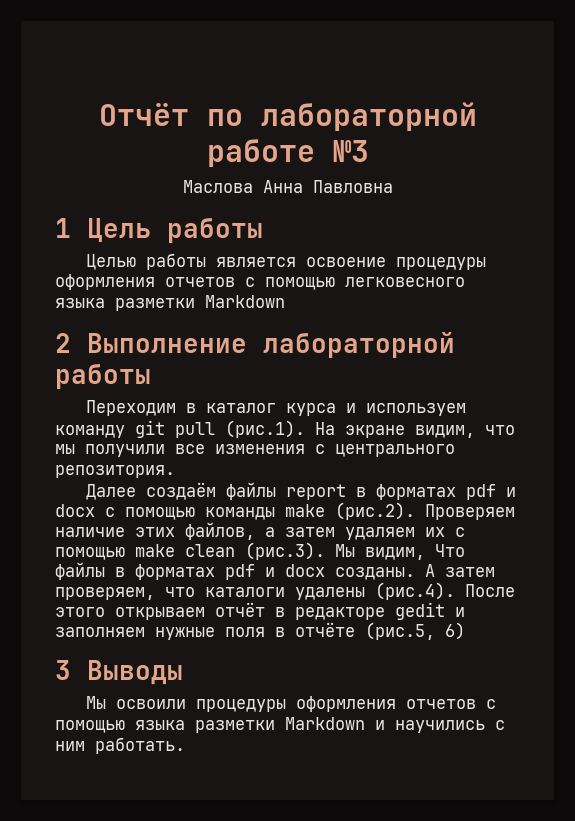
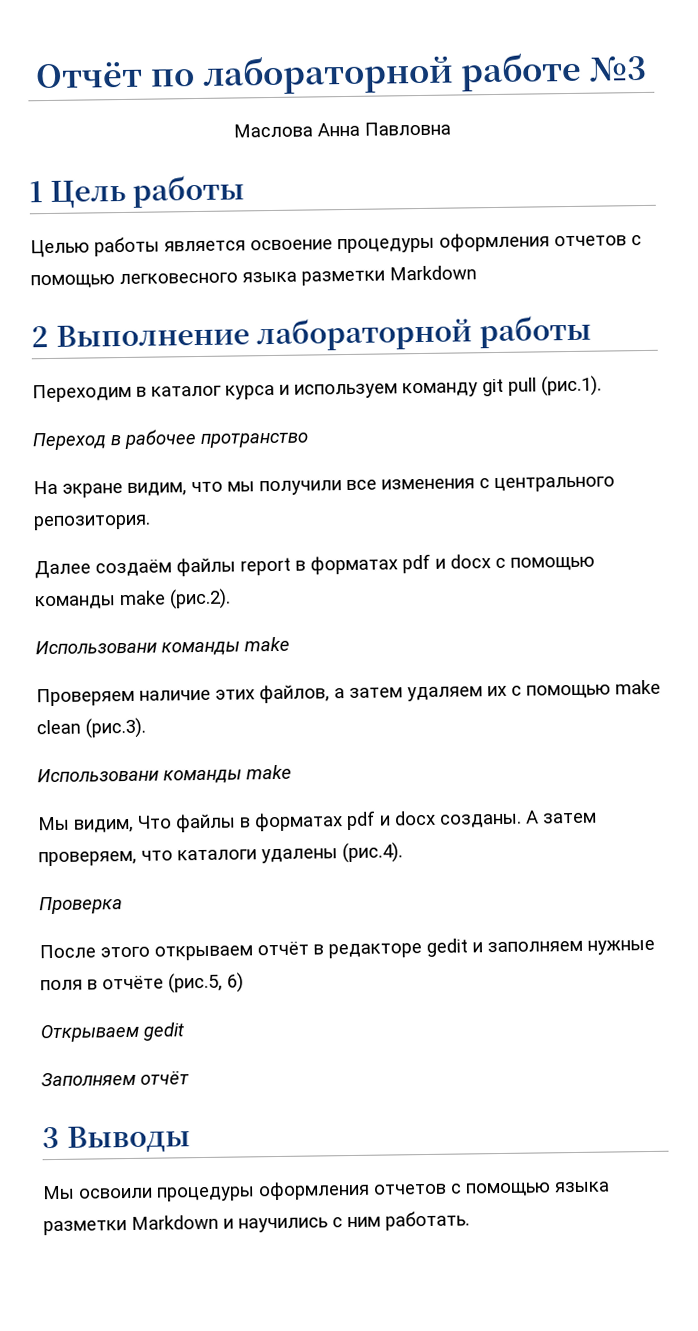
(305, 429) none -> [32,429,309,451] // Переход в рабочее протранство //
(415, 511) none -> [35,636,290,656] // Использовани команды make //
(325, 551) none -> [37,764,292,784] // Использовани команды make //
(455, 591) none -> [39,896,123,915] // Проверка //
(465, 631) none -> [40,1022,185,1043] [41,1071,190,1087] // Открываем gedit // Заполняем отчёт

